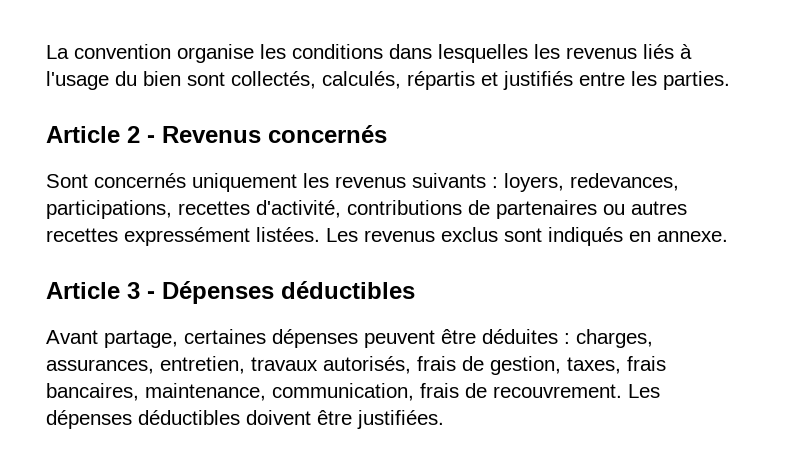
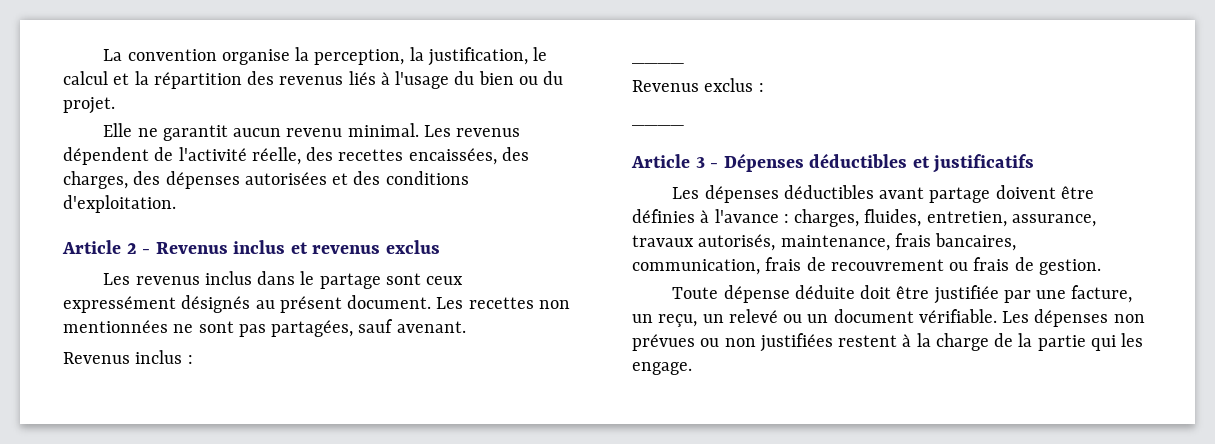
[260,44,560,63] les conditions dans lesquelles les -> [295,47,548,66] [63,71,275,89] la perception, la justification, le calcul et la répartition des
[187,71,730,90] [46,125,387,143] [46,173,679,192] [46,200,687,219] [46,227,728,246] sont collectés, calculés, répartis et justifiés entre les parties. // Article 2 - Revenus concernés // Sont concernés uniquement les revenus suivants : loyers, redevances, participations, recettes d'activité, contributions de partenaires ou autres recettes expressément listées. Les revenus exclus sont indiqués en annexe. -> [518,71,564,85] [63,97,115,114] [103,123,521,141] [63,147,529,165] [63,171,469,189] [63,195,176,213] [62,240,440,254] [103,271,464,289] [63,295,570,313] [63,319,466,337] [63,350,193,364] [632,61,684,64] [632,78,764,92] [632,123,684,126] ou du projet. // Elle ne garantit aucun revenu minimal. Les revenus dépendent de l'activité réelle, des recettes encaissées, des charges, des dépenses autorisées et des conditions d'exploitation. // Article 2 - Revenus inclus et revenus exclus // Les revenus inclus dans le partage sont ceux expressément désignés au présent document. Les recettes non mentionnées ne sont pas partagées, sauf avenant. // Revenus inclus : // ____ // Revenus exclus : // ____
[46,329,653,348] [46,356,621,375] // Avant partage, certaines dépenses peuvent être déduites : charges, assurances, entretien, travaux autorisés, frais de gestion, taxes, -> [912,154,1035,173] [672,185,1094,203] [632,209,1096,227] [632,234,890,251] et justificatifs // Les dépenses déductibles avant partage doivent être définies à l'avance : charges, fluides, entretien, assurance, travaux autorisés, maintenance,
[145,383,266,401] maintenance, -> (1017, 242) none
[493,384,660,398] [46,410,444,429] recouvrement. Les dépenses déductibles doivent être justifiées. -> [830,257,1101,275] [672,285,1133,304] [632,309,1145,327] [632,333,1144,352] [632,362,692,375] recouvrement ou frais de gestion. // Toute dépense déduite doit être justifiée par une facture, un reçu, un relevé ou un document vérifiable. Les dépenses non prévues ou non justifiées restent à la charge de la partie qui les engage.

